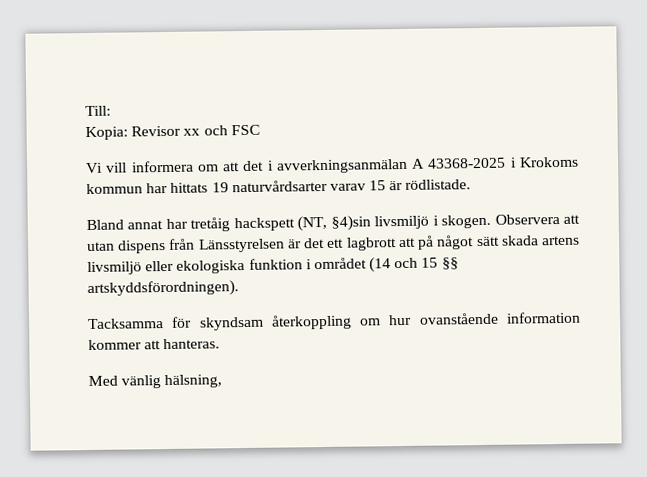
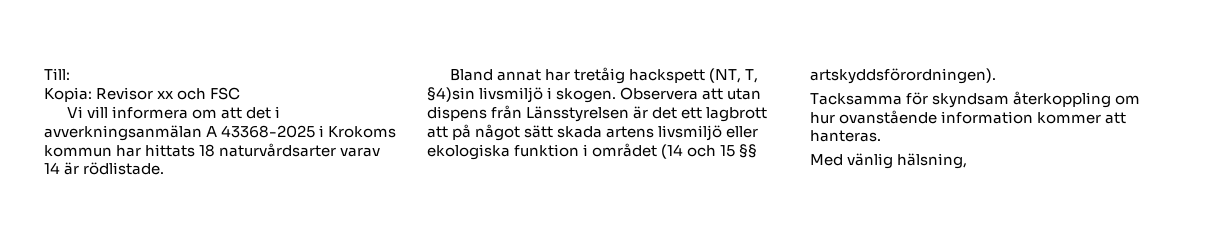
[211,182,229,193] 19 -> [199,144,216,157] 18
[369,180,387,191] 15 -> [44,162,60,174] 14
(328, 223) none -> [745,69,759,83] T,

